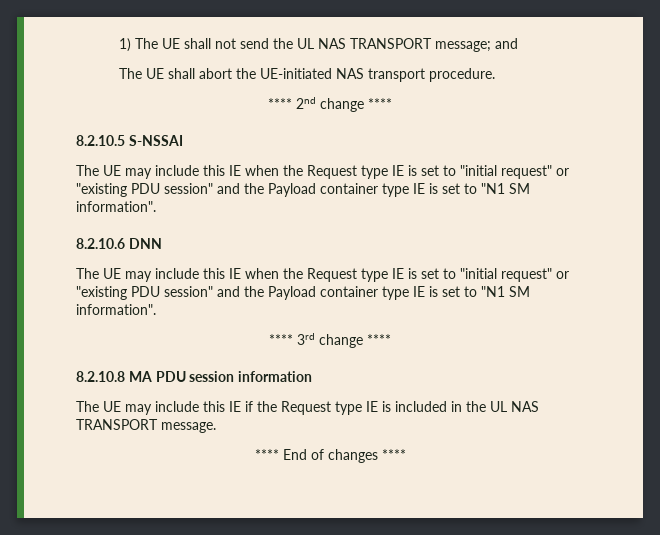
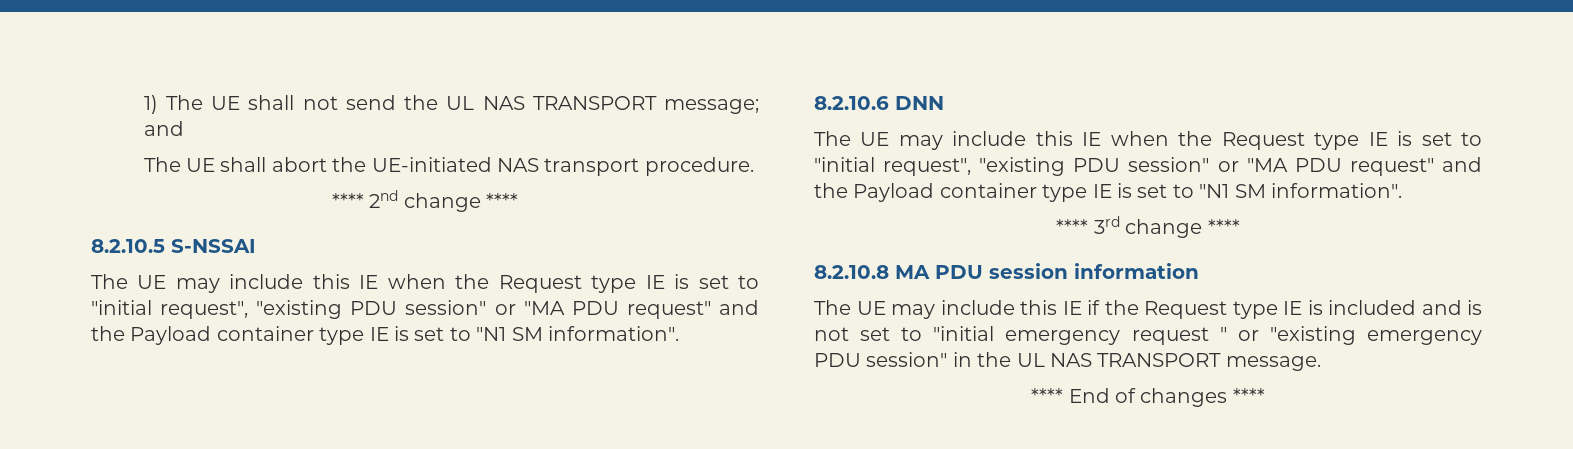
[501,165,569,179] [76,183,213,197] request" or "existing PDU session" -> [160,300,711,319] request", "existing PDU session" or "MA PDU request"
[501,268,569,282] [76,286,213,300] request" or "existing PDU session" -> [883,157,1434,176] request", "existing PDU session" or "MA PDU request"
(447, 406) none -> [1421,300,1482,315] [814,326,1482,345] [814,352,948,367] and is not set to "initial emergency request " or "existing emergency PDU session"

